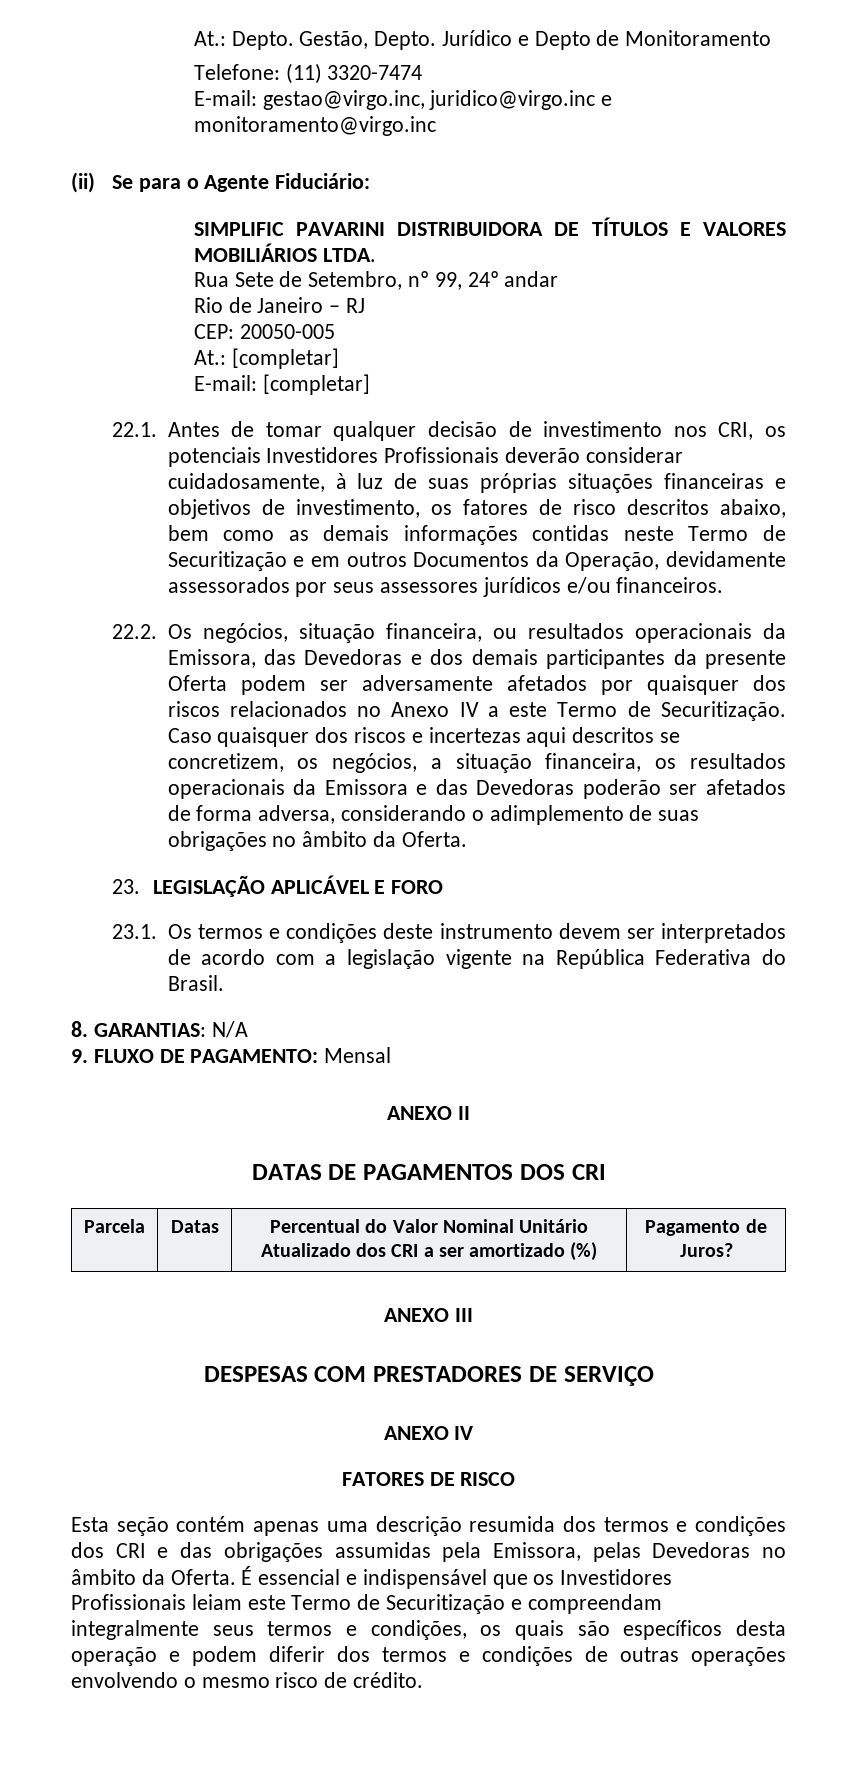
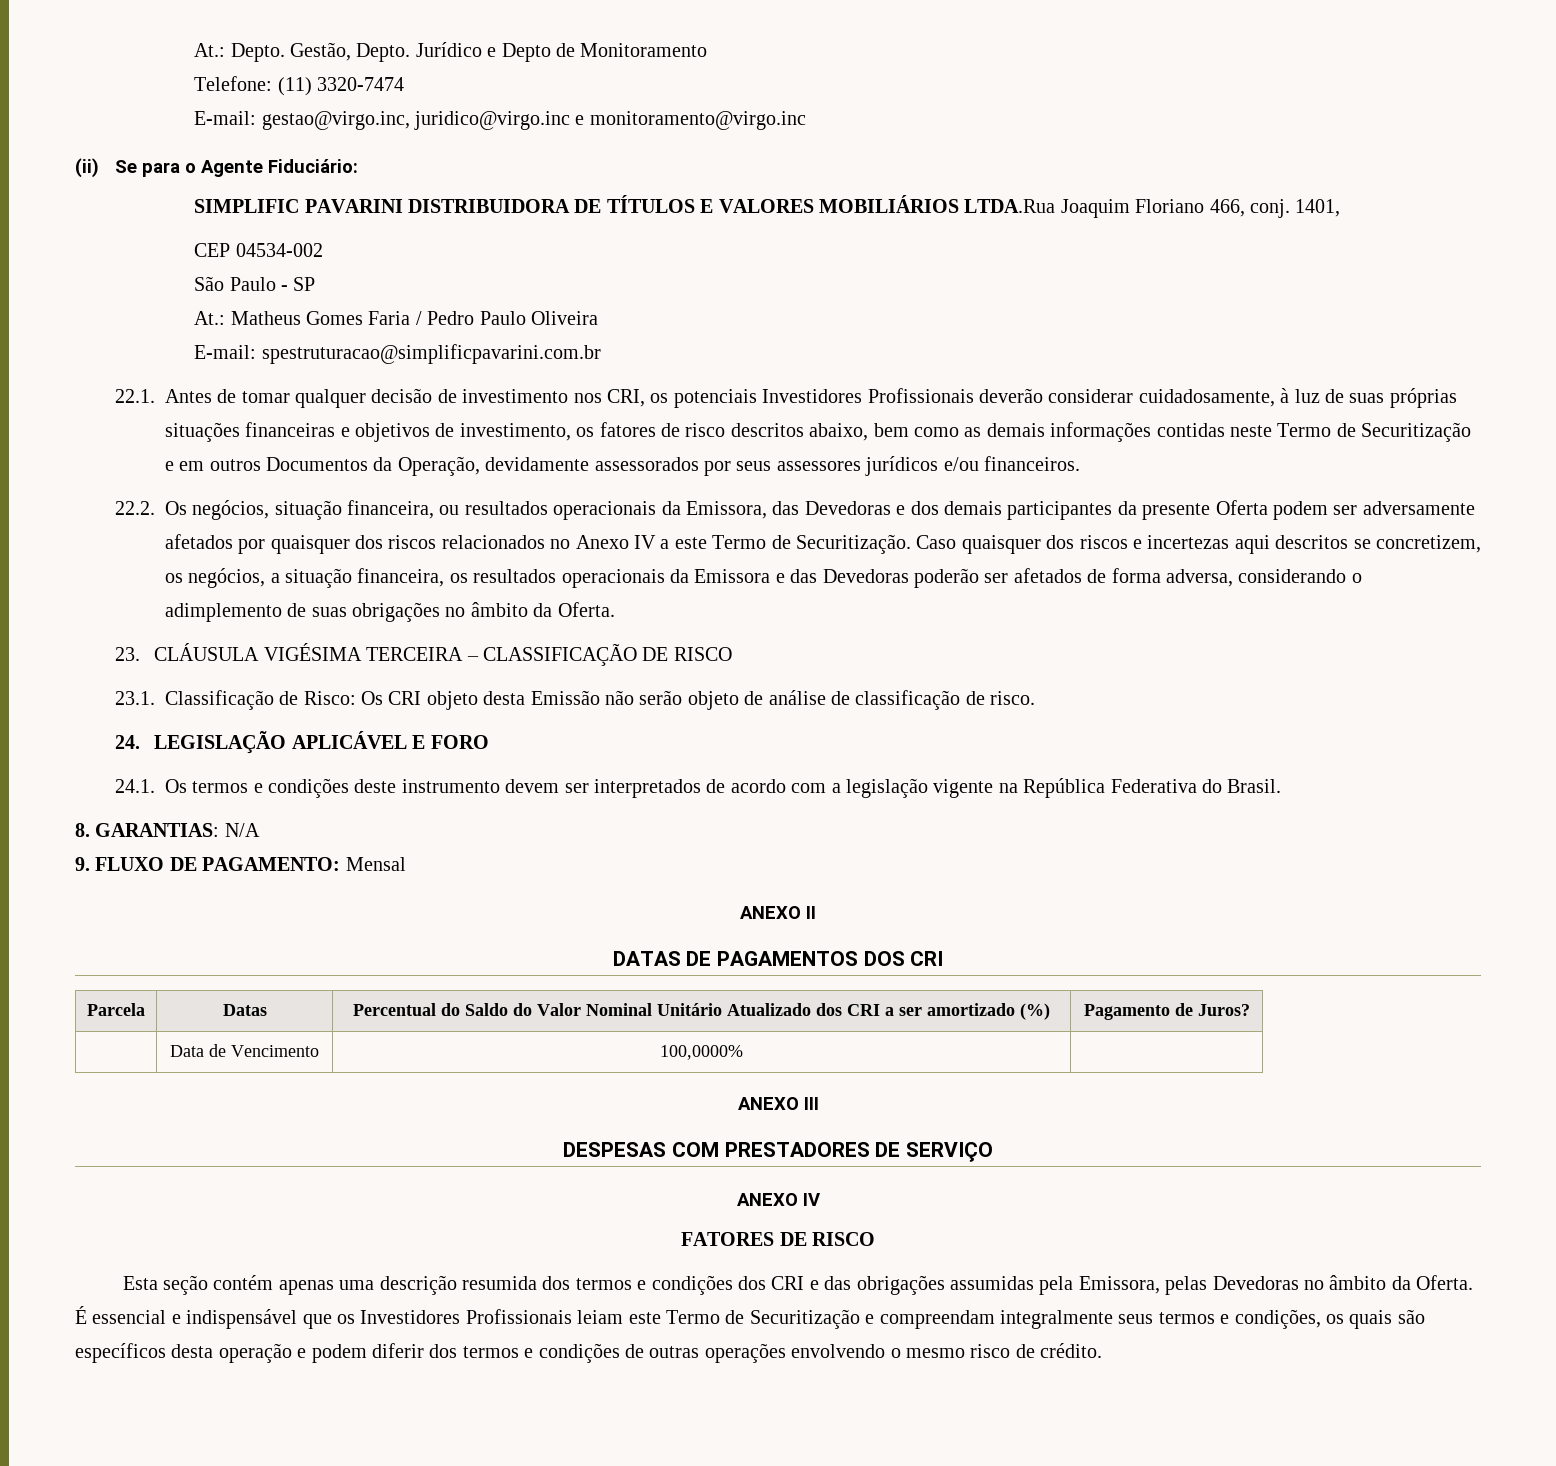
[322,248,376,262] [193,271,559,290] [193,297,365,313] [193,324,335,339] [193,348,339,369] [193,374,370,395] LTDA. // Rua Sete de Setembro, nº 99, 24º andar // Rio de Janeiro – RJ // CEP: 20050-005 // At.: [completar] // E-mail: [completar] -> [964,199,1341,218] [194,243,323,257] [194,276,316,291] [194,311,599,325] [194,344,601,364] LTDA.Rua Joaquim Floriano 466, conj. 1401, // CEP 04534-002 // São Paulo - SP // At.: Matheus Gomes Faria / Pedro Paulo Oliveira // E-mail: spestruturacao@simplificpavarini.com.br
(140, 886) none -> [154,643,732,666] [114,690,1036,710] [114,735,140,749] CLÁUSULA VIGÉSIMA TERCEIRA – CLASSIFICAÇÃO DE RISCO // 23.1. Classificação de Risco: Os CRI objeto desta Emissão não serão objeto de análise de classificação de risco. // 24.
[111,924,157,939] 23.1. -> [114,779,155,793] 24.1.
(388, 1226) none -> [465,1003,532,1016] Saldo do
(733, 1250) none -> [170,1044,319,1057] [660,1045,744,1060] // | Data de Vencimento | 100,0000% |

